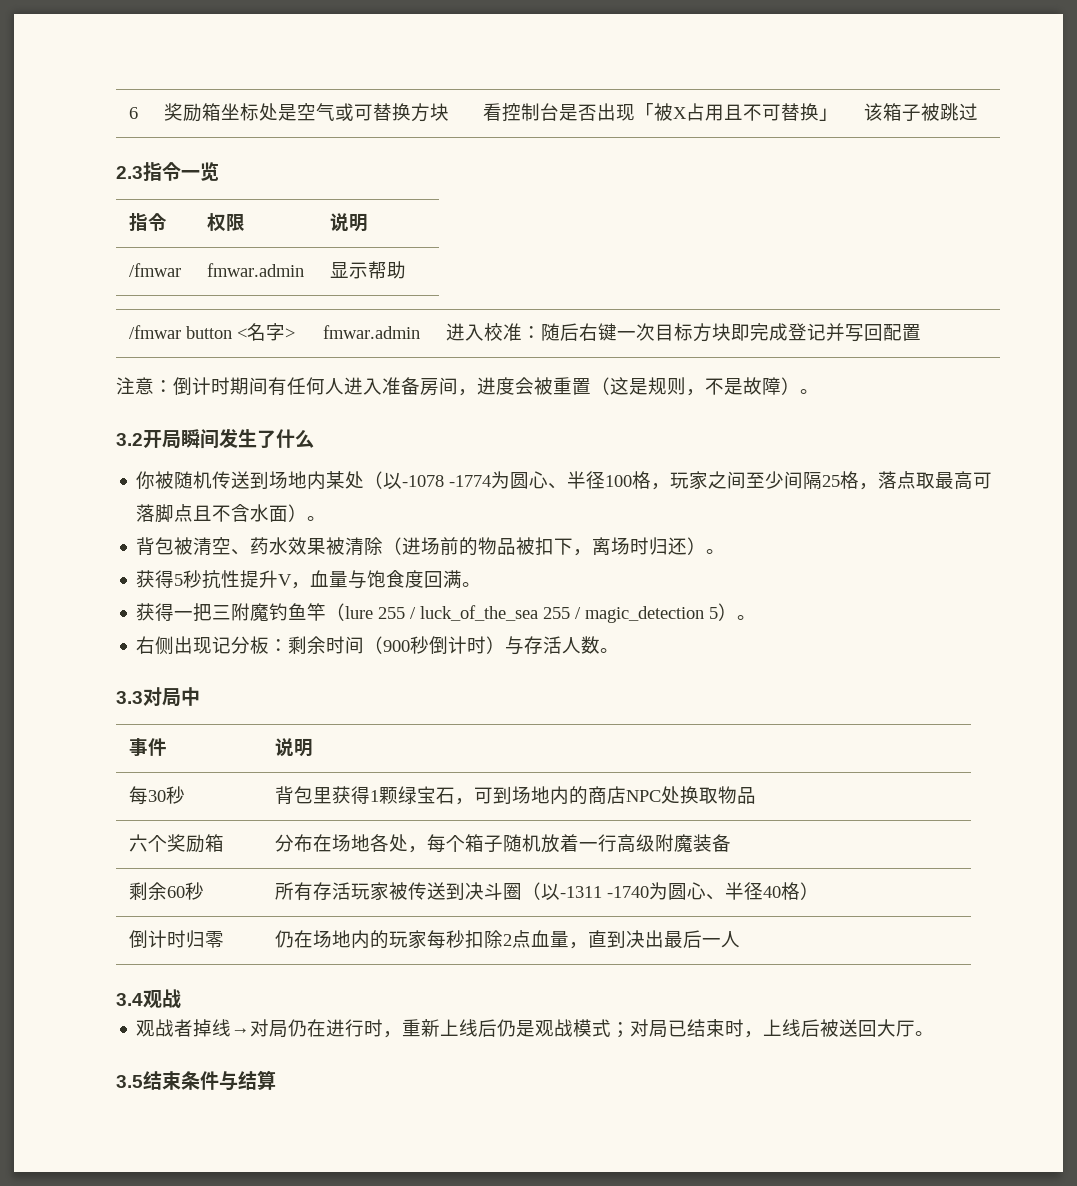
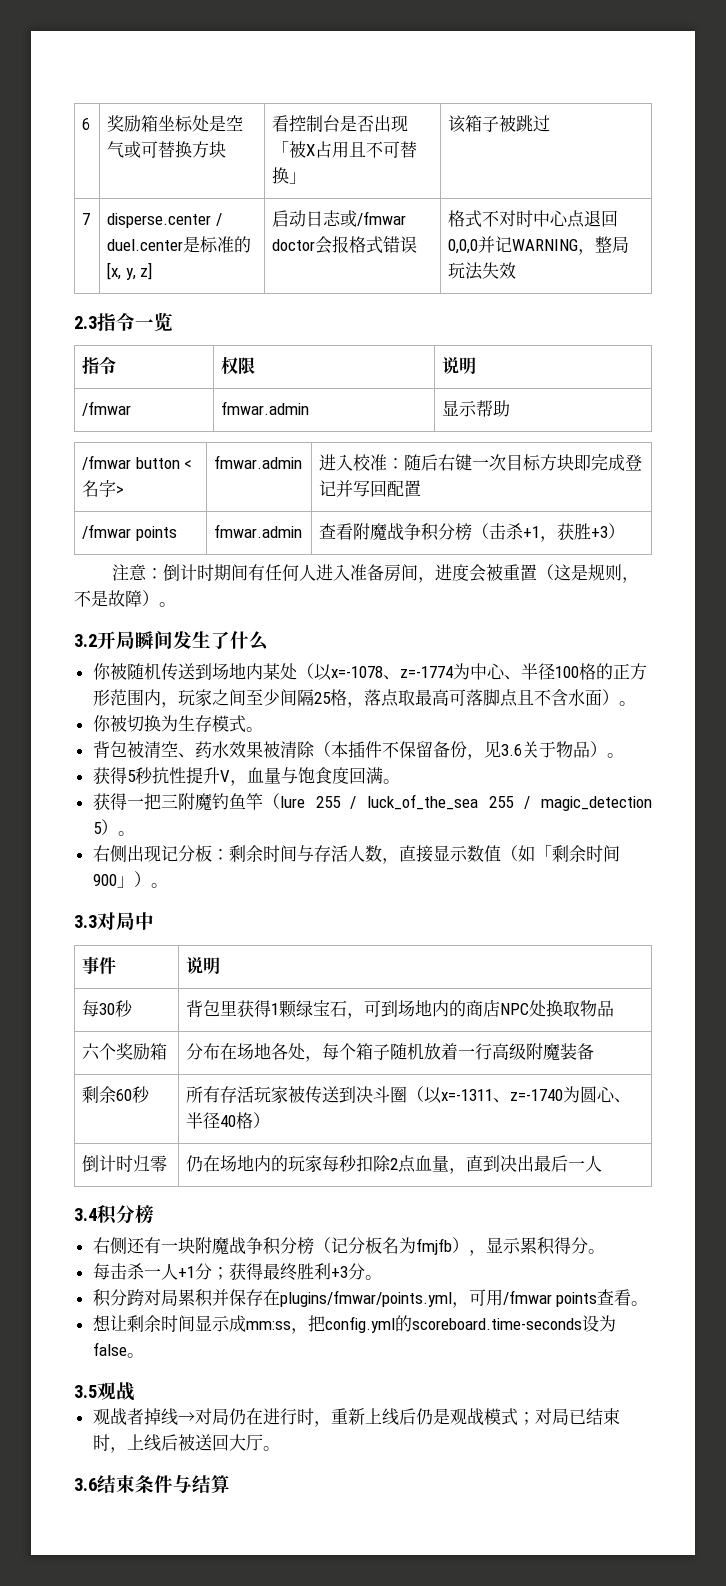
(978, 112) none -> [82,213,91,225] [107,213,222,228] [107,236,252,253] [107,262,153,280] [272,210,407,227] [272,236,418,254] [448,210,619,228] [448,236,630,255] [448,262,517,280] // 7 | disperse.center / duel.center是标准的[x, y, z] | 启动日志或/fmwar doctor会报格式错误 | 格式不对时中心点退回0,0,0并记WARNING，整局玩法失效
(921, 332) none -> [82,524,177,541] [214,524,303,538] [319,523,626,542] // /fmwar points | fmwar.admin | 查看附魔战争积分榜（击杀+1，获胜+3）
[402,471,652,489] -1078 -1774为圆心、半径100格 -> [330,663,647,680] [92,689,161,706] x=-1078、z=-1774为中心、半径100格的正方形范围内
(327, 518) none -> [92,715,263,733] // 你被切换为生存模式。
[402,537,688,556] 进场前的物品被扣下，离场时归还 -> [330,741,590,760] 本插件不保留备份，见3.6关于物品
[364,636,601,655] （900秒倒计时）与存活人数 -> [296,845,620,864] [92,871,151,888] 与存活人数，直接显示数值（如「剩余时间900」）
[559,886,649,898] -1311 -1740 -> [441,1089,564,1103] x=-1311、z=-1740
(143, 999) none -> [97,1205,154,1225] [92,1237,605,1256] [92,1263,382,1281] [92,1289,649,1308] [92,1315,616,1334] [92,1342,144,1358] [74,1385,97,1398] 积分榜 // 右侧还有一块附魔战争积分榜（记分板名为fmjfb），显示累积得分。 // 每击杀一人+1分；获得最终胜利+3分。 // 积分跨对局累积并保存在plugins/fmwar/points.yml，可用/fmwar points查看。 // 想让剩余时间显示成mm:ss，把config.yml的scoreboard.time-seconds设为false。 // 3.5
[116,1075,143,1088] 3.5 -> [74,1478,97,1491] 3.6

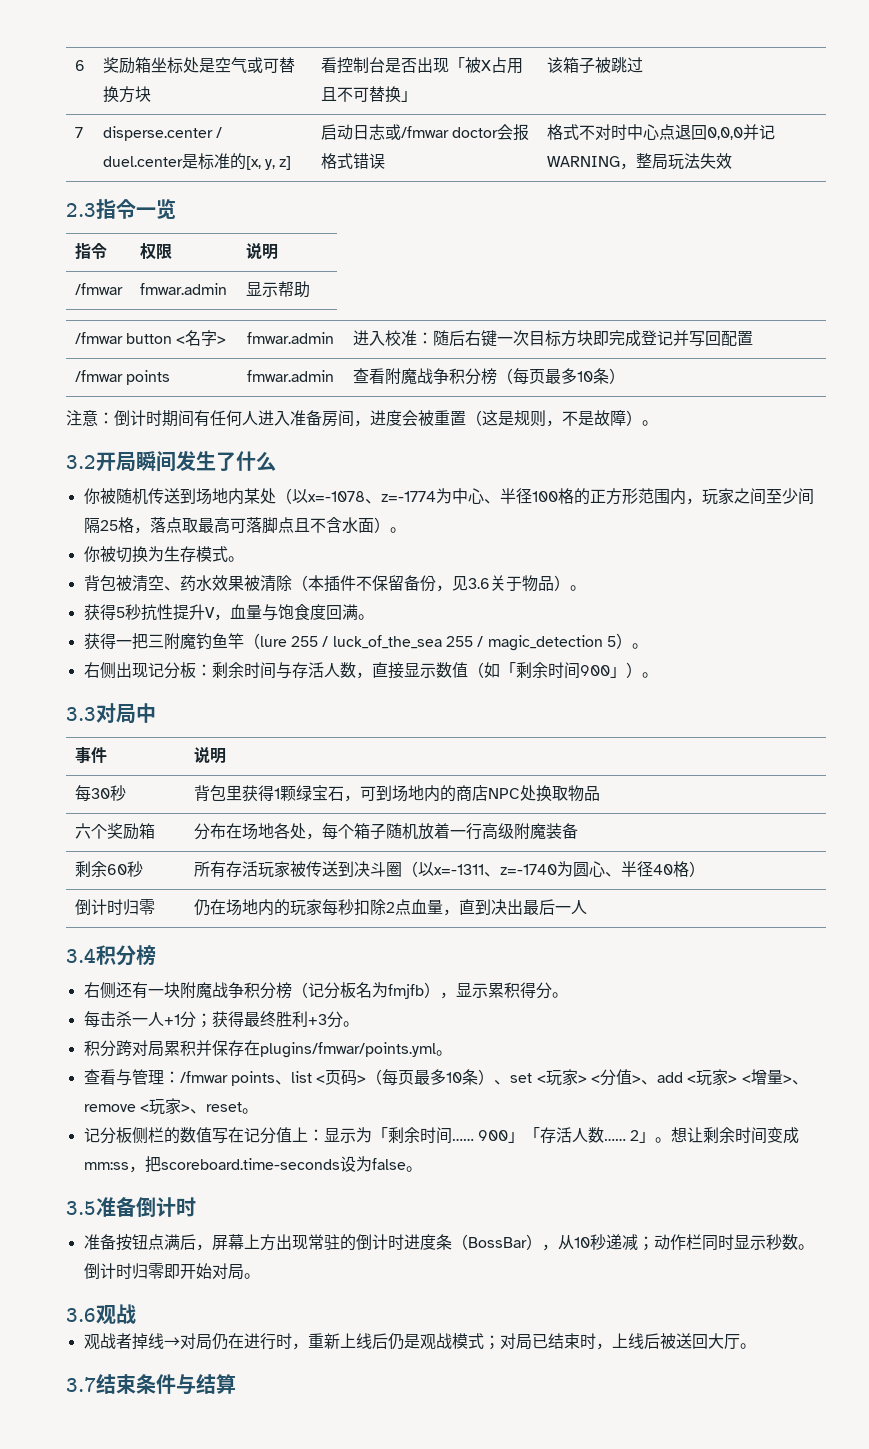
[489,523,609,542] 击杀+1，获胜+3 -> [512,368,609,384] 每页最多10条
[451,1289,649,1308] ，可用/fmwar points查看。 // -> [435,1050,452,1056] [83,1069,808,1086] [83,1098,258,1115] [83,1127,672,1144] 。 // 查看与管理：/fmwar points、list <页码>（每页最多10条）、set <玩家> <分值>、add <玩家> <增量>、remove <玩家>、reset。 // 记分板侧栏的数值写在记分值上：显示为「剩余时间…… 900」「存活人数…… 2」。
[194,1315,230,1332] 显示 -> [767,1127,784,1143] 变
[324,1315,412,1333] config.yml的 -> (161, 1164) none
(97, 1391) none -> [96,1197,196,1217] [83,1234,814,1251] [83,1263,260,1280] [66,1308,96,1322] 准备倒计时 // 准备按钮点满后，屏幕上方出现常驻的倒计时进度条（BossBar），从10秒递减；动作栏同时显示秒数。倒计时归零即开始对局。 // 3.6
[74,1478,97,1491] 3.6 -> [66,1377,96,1392] 3.7

